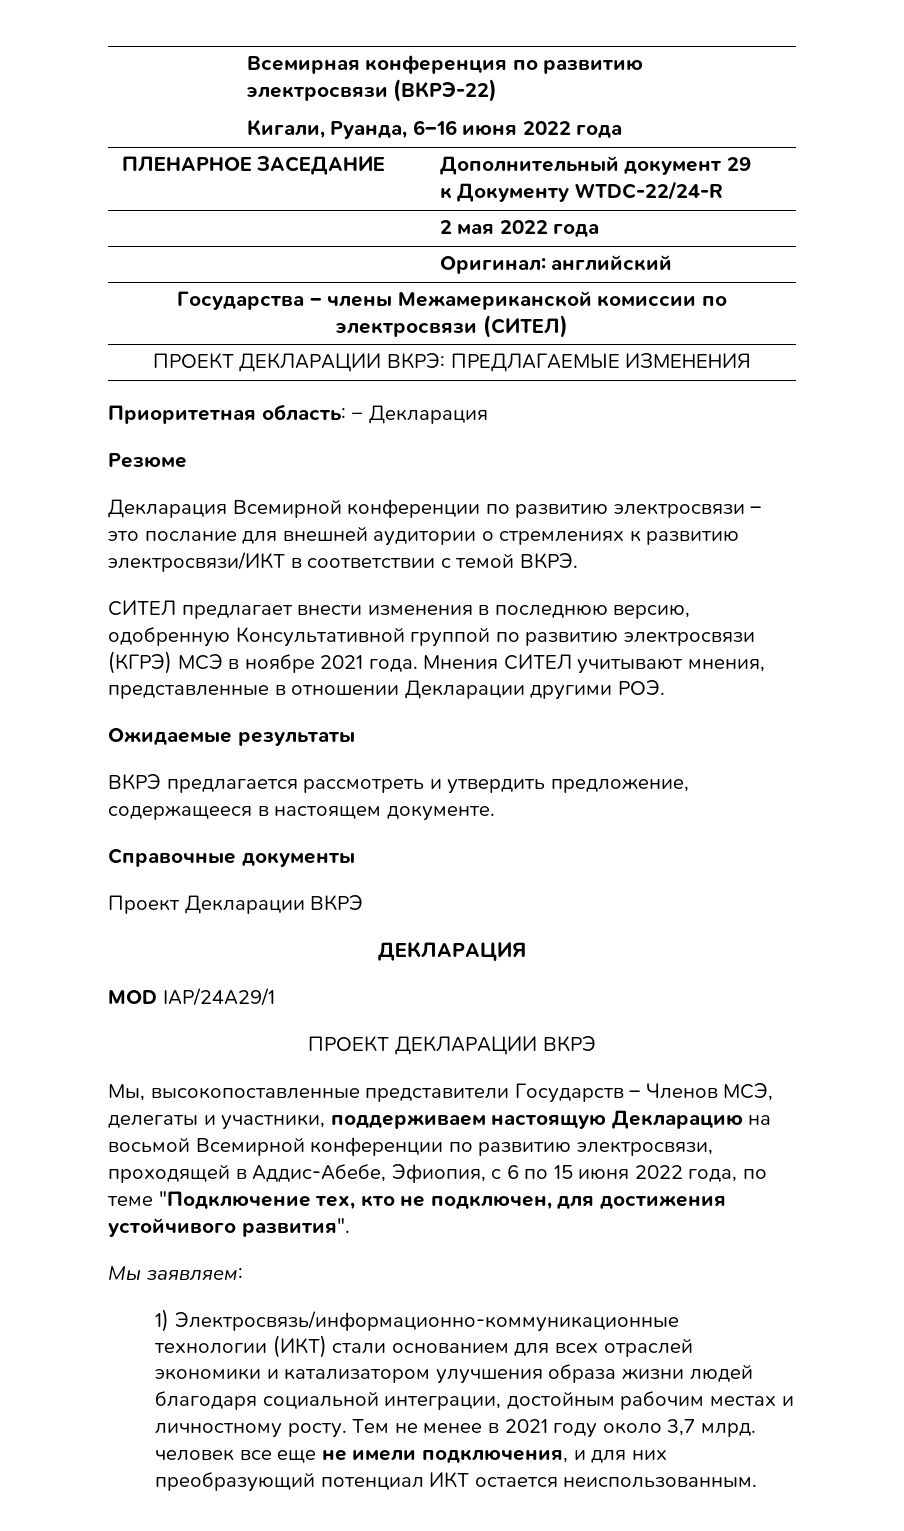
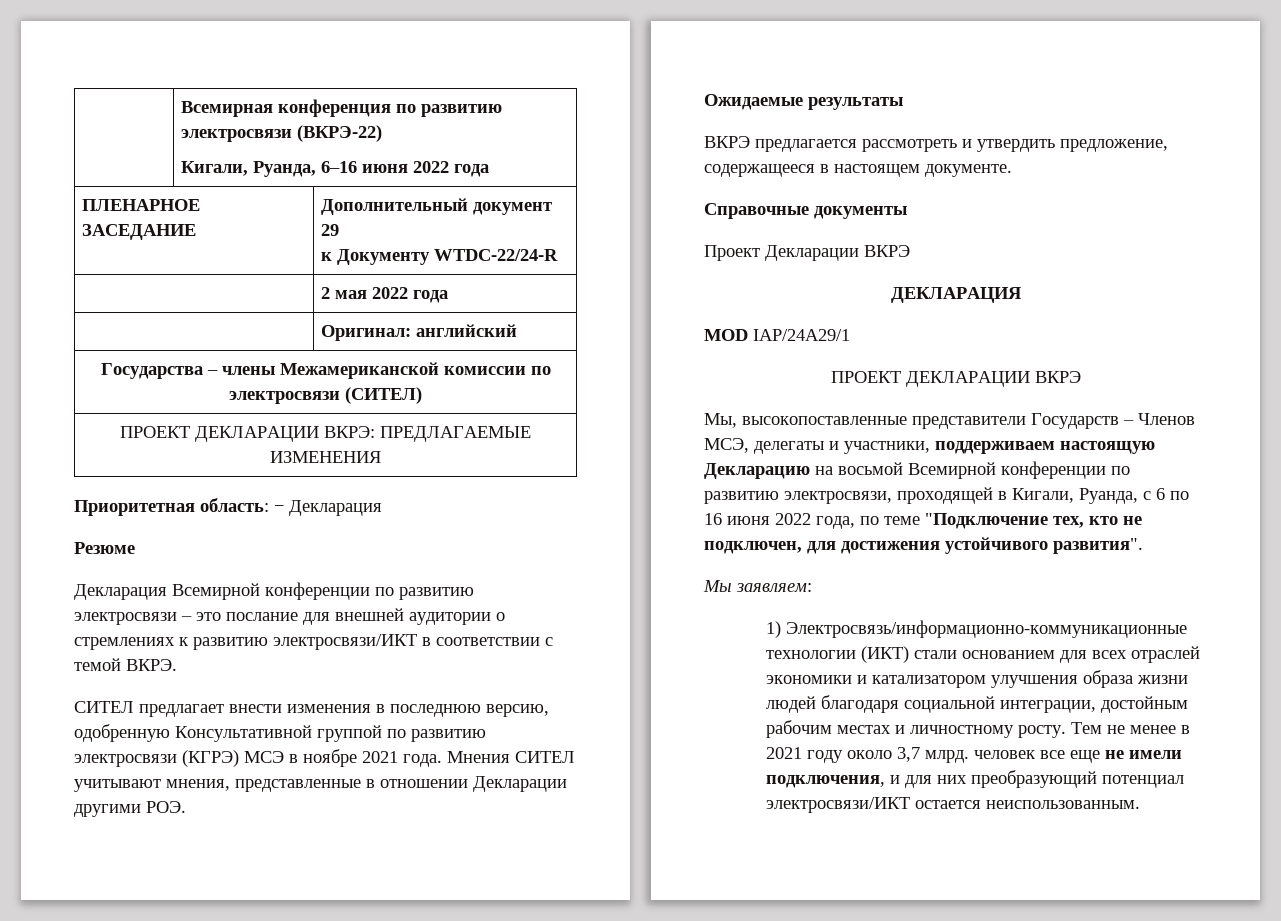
[252,1164,486,1183] Аддис-Абебе, Эфиопия, -> [1012,488,1138,504] Кигали, Руанда,
[553,1165,573,1179] 15 -> [704,513,722,525] 16
[429,1471,470,1488] ИКТ -> [766,797,911,813] электросвязи/ИКТ

